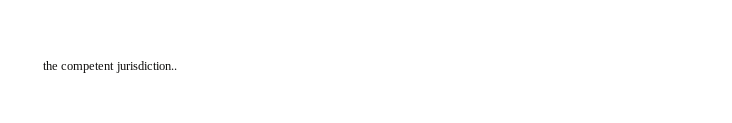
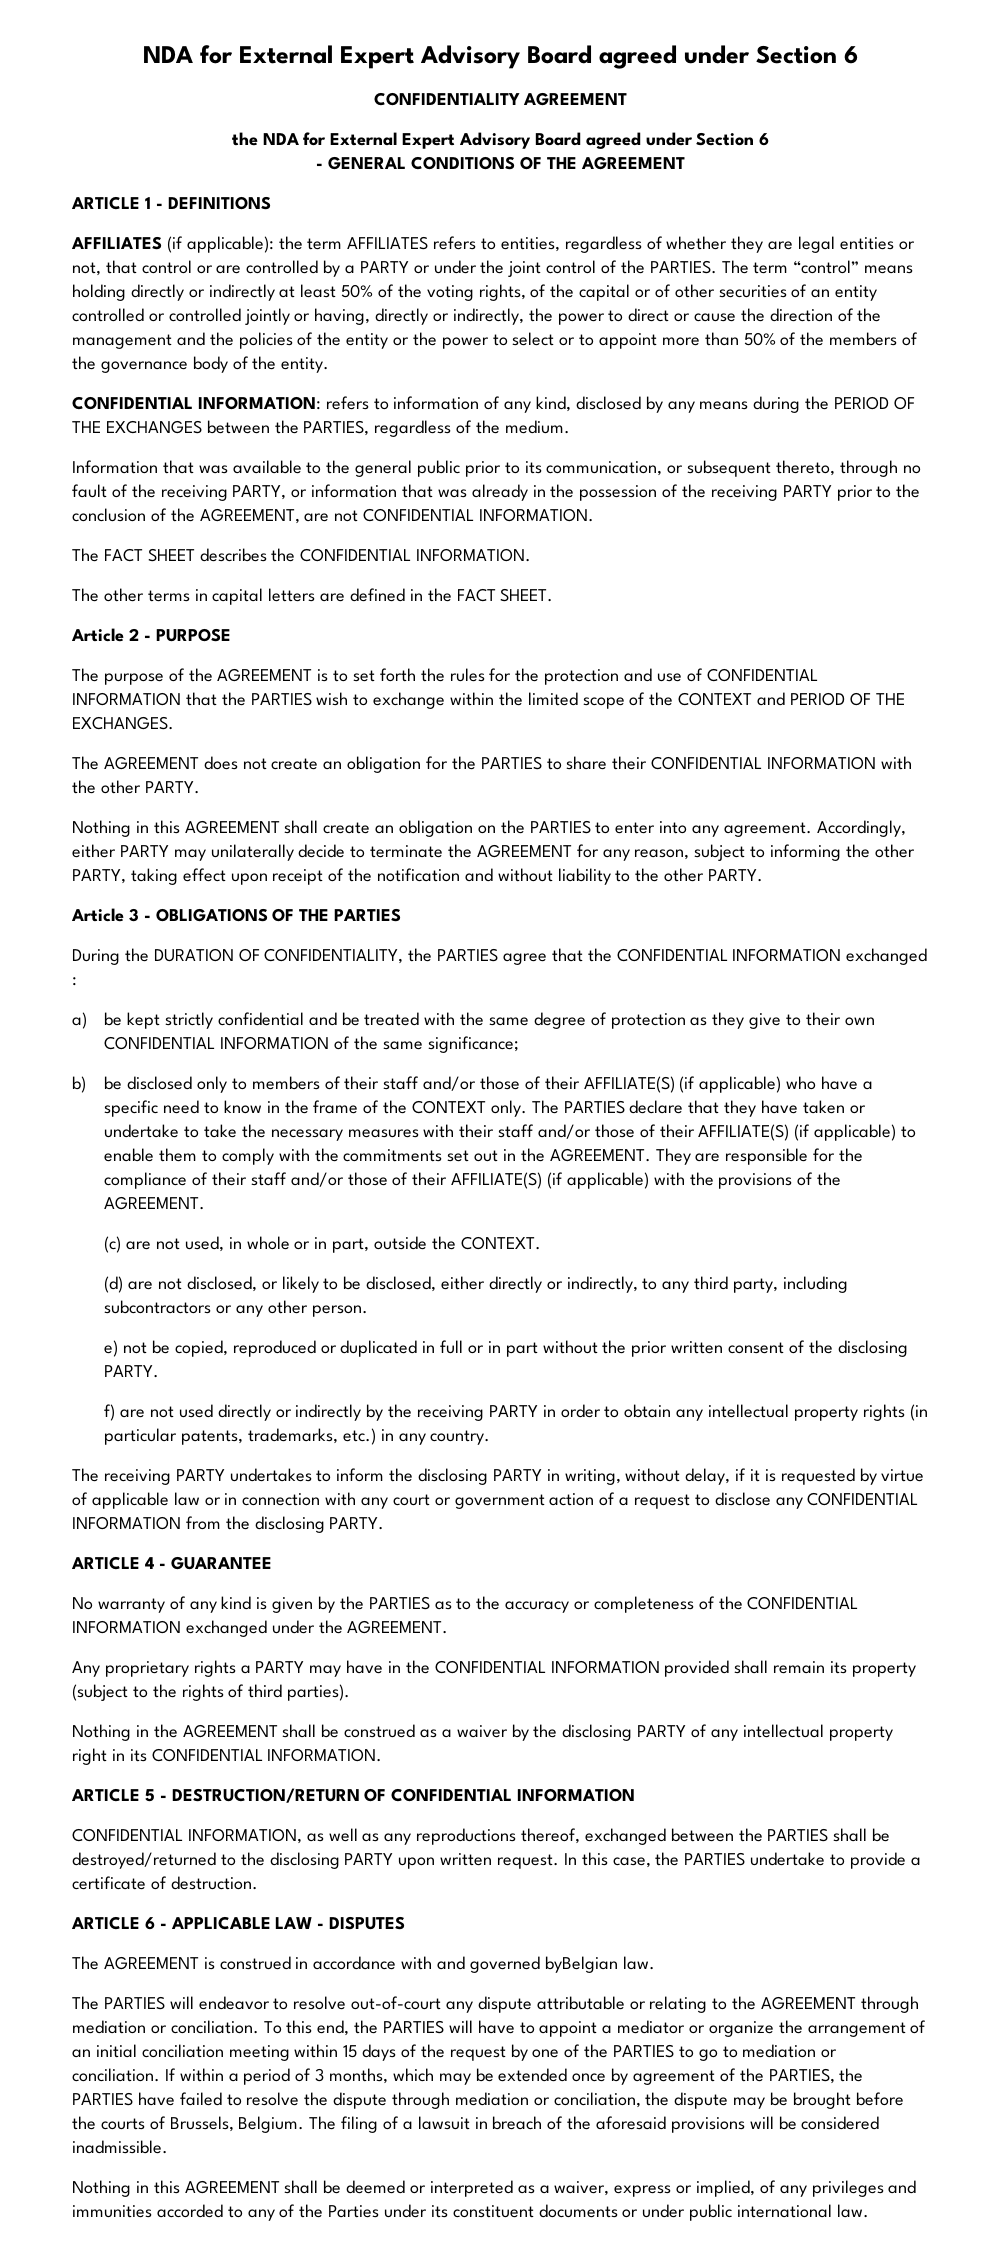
[43,61,177,73] the competent jurisdiction.. -> [143,45,858,69] [373,92,628,106] [231,132,770,149] [316,156,685,170] [71,196,271,210] [71,236,915,253] [72,260,914,277] [72,284,878,301] [72,308,882,325] [72,332,919,349] [72,356,330,373] [72,396,915,413] [72,420,570,437] [72,460,921,477] [72,484,921,501] [72,508,595,524] [72,548,532,562] [72,588,554,605] [71,628,231,642] [72,668,818,685] [72,692,905,709] [72,716,174,730] [72,756,912,773] [72,780,200,794] [72,820,906,837] [72,844,915,861] [72,868,764,885] [71,908,402,922] [72,948,928,965] [72,977,77,986] [72,1012,875,1029] [104,1036,519,1053] [72,1076,873,1093] [104,1100,866,1117] [104,1124,917,1141] [104,1148,864,1165] [104,1172,842,1189] [104,1196,206,1210] [104,1236,541,1253] [104,1276,848,1293] [104,1300,368,1317] [104,1340,908,1357] [104,1365,160,1378] [104,1404,928,1421] [104,1428,491,1445] [72,1468,925,1485] [72,1492,919,1509] [72,1516,385,1533] [71,1556,272,1570] [72,1596,859,1613] [72,1620,449,1637] [72,1660,916,1677] [72,1684,351,1701] [72,1724,893,1741] [72,1748,383,1765] [71,1788,636,1803] [72,1828,891,1845] [72,1852,921,1869] [72,1876,258,1890] [71,1916,406,1930] [72,1956,655,1973] [72,1996,919,2013] [72,2020,927,2037] [72,2044,838,2061] [72,2068,864,2085] [72,2092,904,2109] [72,2116,880,2133] [72,2140,168,2154] [72,2180,917,2197] [72,2204,869,2221] NDA for External Expert Advisory Board agreed under Section 6 // CONFIDENTIALITY AGREEMENT // the NDA for External Expert Advisory Board agreed under Section 6 // - GENERAL CONDITIONS OF THE AGREEMENT // ARTICLE 1 - DEFINITIONS // AFFILIATES (if applicable): the term AFFILIATES refers to entities, regardless of whether they are legal entities or not, that control or are controlled by a PARTY or under the joint control of the PARTIES. The term “control” means holding directly or indirectly at least 50% of the voting rights, of the capital or of other securities of an entity controlled or controlled jointly or having, directly or indirectly, the power to direct or cause the direction of the management and the policies of the entity or the power to select or to appoint more than 50% of the members of the governance body of the entity. // CONFIDENTIAL INFORMATION: refers to information of any kind, disclosed by any means during the PERIOD OF THE EXCHANGES between the PARTIES, regardless of the medium. // Information that was available to the general public prior to its communication, or subsequent thereto, through no fault of the receiving PARTY, or information that was already in the possession of the receiving PARTY prior to the conclusion of the AGREEMENT, are not CONFIDENTIAL INFORMATION. // The FACT SHEET describes the CONFIDENTIAL INFORMATION. // The other terms in capital letters are defined in the FACT SHEET. // Article 2 - PURPOSE // The purpose of the AGREEMENT is to set forth the rules for the protection and use of CONFIDENTIAL INFORMATION that the PARTIES wish to exchange within the limited scope of the CONTEXT and PERIOD OF THE EXCHANGES. // The AGREEMENT does not create an obligation for the PARTIES to share their CONFIDENTIAL INFORMATION with the other PARTY. // Nothing in this AGREEMENT shall create an obligation on the PARTIES to enter into any agreement. Accordingly, either PARTY may unilaterally decide to terminate the AGREEMENT for any reason, subject to informing the other PARTY, taking effect upon receipt of the notification and without liability to the other PARTY. // Article 3 - OBLIGATIONS OF THE PARTIES // During the DURATION OF CONFIDENTIALITY, the PARTIES agree that the CONFIDENTIAL INFORMATION exchanged : // a) be kept strictly confidential and be treated with the same degree of protection as they give to their own CONFIDENTIAL INFORMATION of the same significance; // b) be disclosed only to members of their staff and/or those of their AFFILIATE(S) (if applicable) who have a specific need to know in the frame of the CONTEXT only. The PARTIES declare that they have taken or undertake to take the necessary measures with their staff and/or those of their AFFILIATE(S) (if applicable) to enable them to comply with the commitments set out in the AGREEMENT. They are responsible for the compliance of their staff and/or those of their AFFILIATE(S) (if applicable) with the provisions of the AGREEMENT. // (c) are not used, in whole or in part, outside the CONTEXT. // (d) are not disclosed, or likely to be disclosed, either directly or indirectly, to any third party, including subcontractors or any other person. // e) not be copied, reproduced or duplicated in full or in part without the prior written consent of the disclosing PARTY. // f) are not used directly or indirectly by the receiving PARTY in order to obtain any intellectual property rights (in particular patents, trademarks, etc.) in any country. // The receiving PARTY undertakes to inform the disclosing PARTY in writing, without delay, if it is requested by virtue of applicable law or in connection with any court or government action of a request to disclose any CONFIDENTIAL INFORMATION from the disclosing PARTY. // ARTICLE 4 - GUARANTEE // No warranty of any kind is given by the PARTIES as to the accuracy or completeness of the CONFIDENTIAL INFORMATION exchanged under the AGREEMENT. // Any proprietary rights a PARTY may have in the CONFIDENTIAL INFORMATION provided shall remain its property (subject to the rights of third parties). // Nothing in the AGREEMENT shall be construed as a waiver by the disclosing PARTY of any intellectual property right in its CONFIDENTIAL INFORMATION. // ARTICLE 5 - DESTRUCTION/RETURN OF CONFIDENTIAL INFORMATION // CONFIDENTIAL INFORMATION, as well as any reproductions thereof, exchanged between the PARTIES shall be destroyed/returned to the disclosing PARTY upon written request. In this case, the PARTIES undertake to provide a certificate of destruction. // ARTICLE 6 - APPLICABLE LAW - DISPUTES // The AGREEMENT is construed in accordance with and governed byBelgian law. // The PARTIES will endeavor to resolve out-of-court any dispute attributable or relating to the AGREEMENT through mediation or conciliation. To this end, the PARTIES will have to appoint a mediator or organize the arrangement of an initial conciliation meeting within 15 days of the request by one of the PARTIES to go to mediation or conciliation. If within a period of 3 months, which may be extended once by agreement of the PARTIES, the PARTIES have failed to resolve the dispute through mediation or conciliation, the dispute may be brought before the courts of Brussels, Belgium. The filing of a lawsuit in breach of the aforesaid provisions will be considered inadmissible. // Nothing in this AGREEMENT shall be deemed or interpreted as a waiver, express or implied, of any privileges and immunities accorded to any of the Parties under its constituent documents or under public international law.

